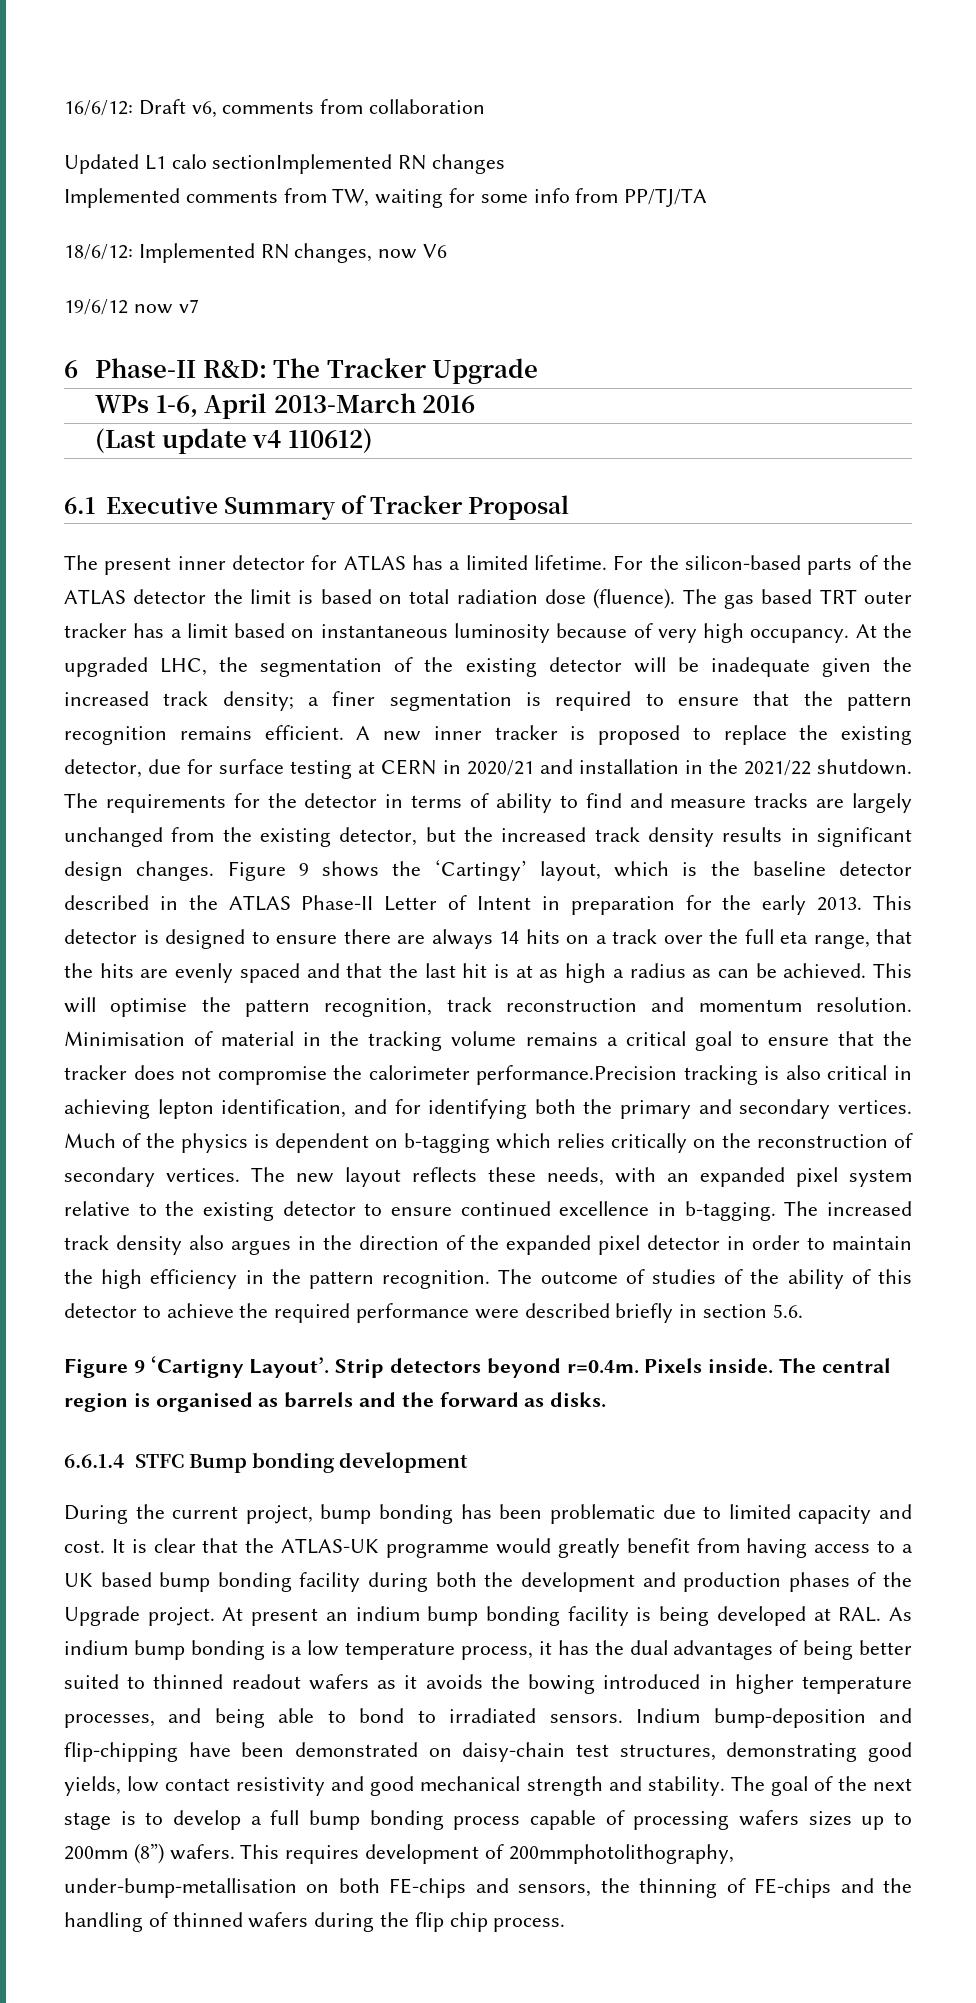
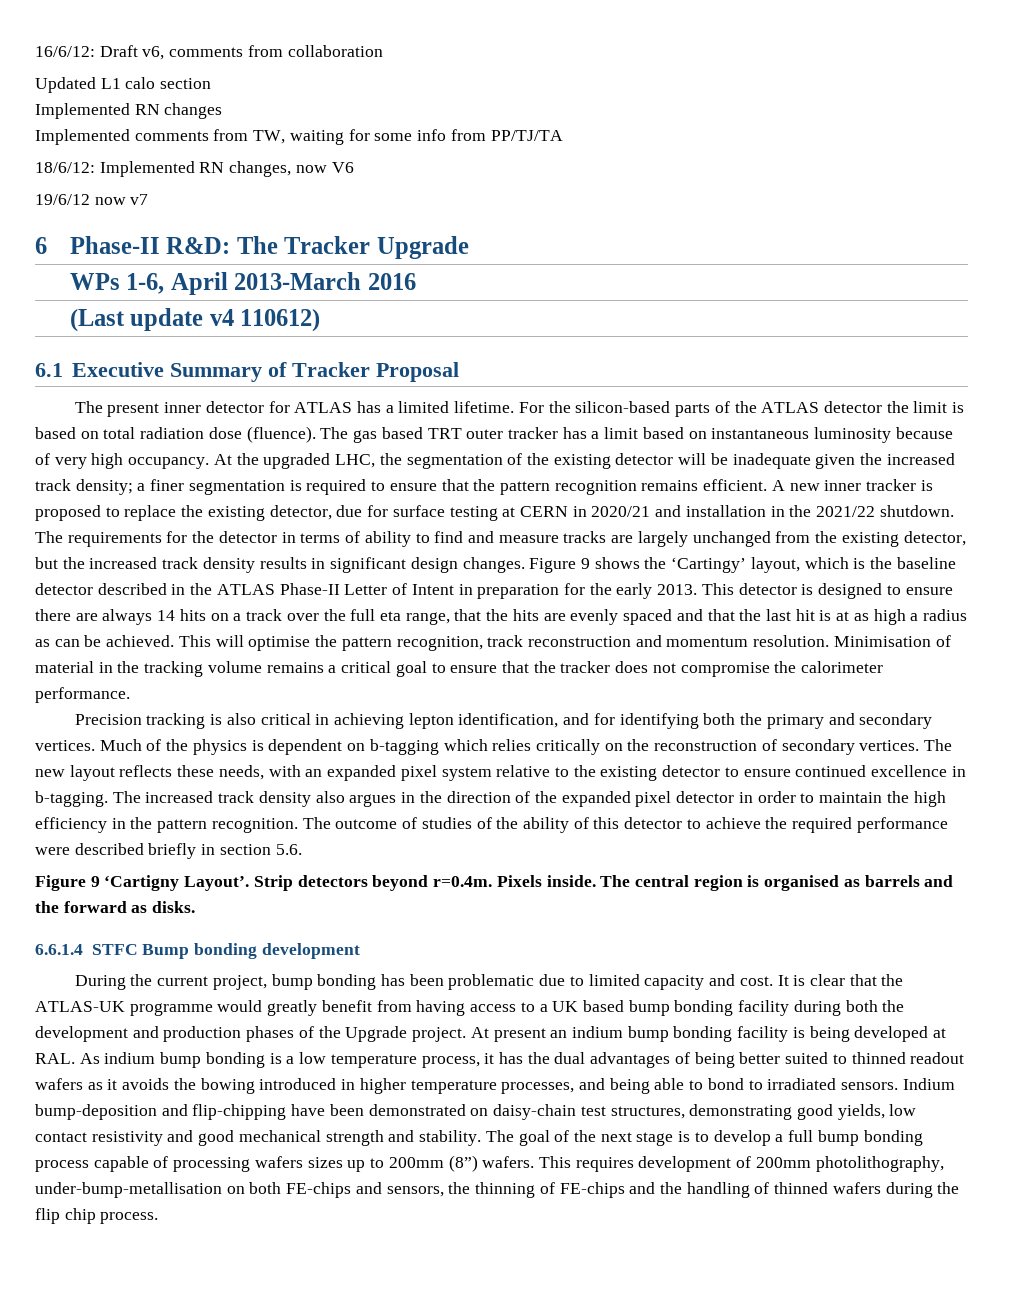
[212,154,393,174] sectionImplemented -> [160,78,212,89] [35,103,130,119] section // Implemented
[476,1065,678,1085] performance.Precision -> [35,687,130,703] [74,714,142,725] performance. // Precision
[508,1844,734,1864] 200mmphotolithography, -> [755,1156,944,1172] 200mm photolithography,

